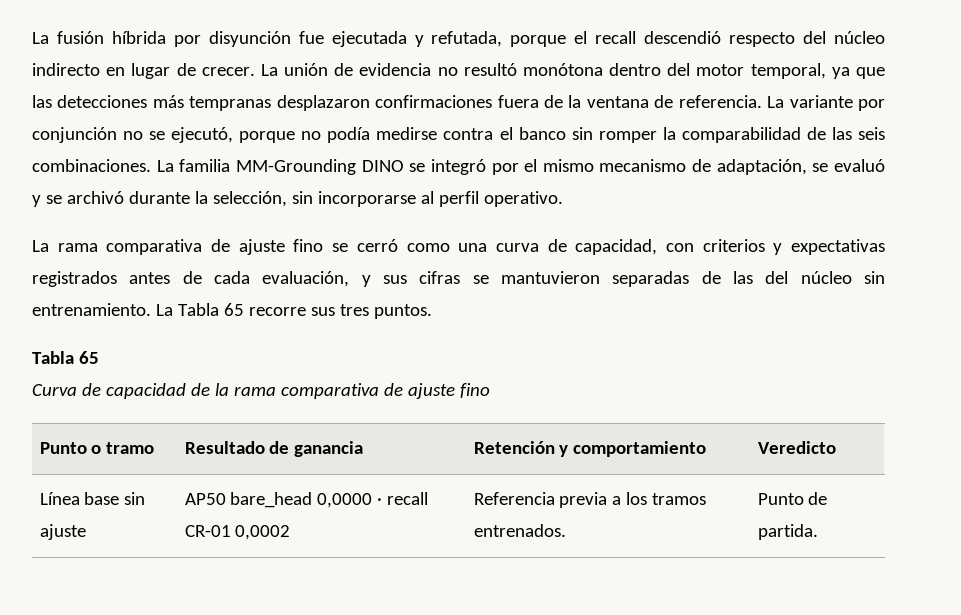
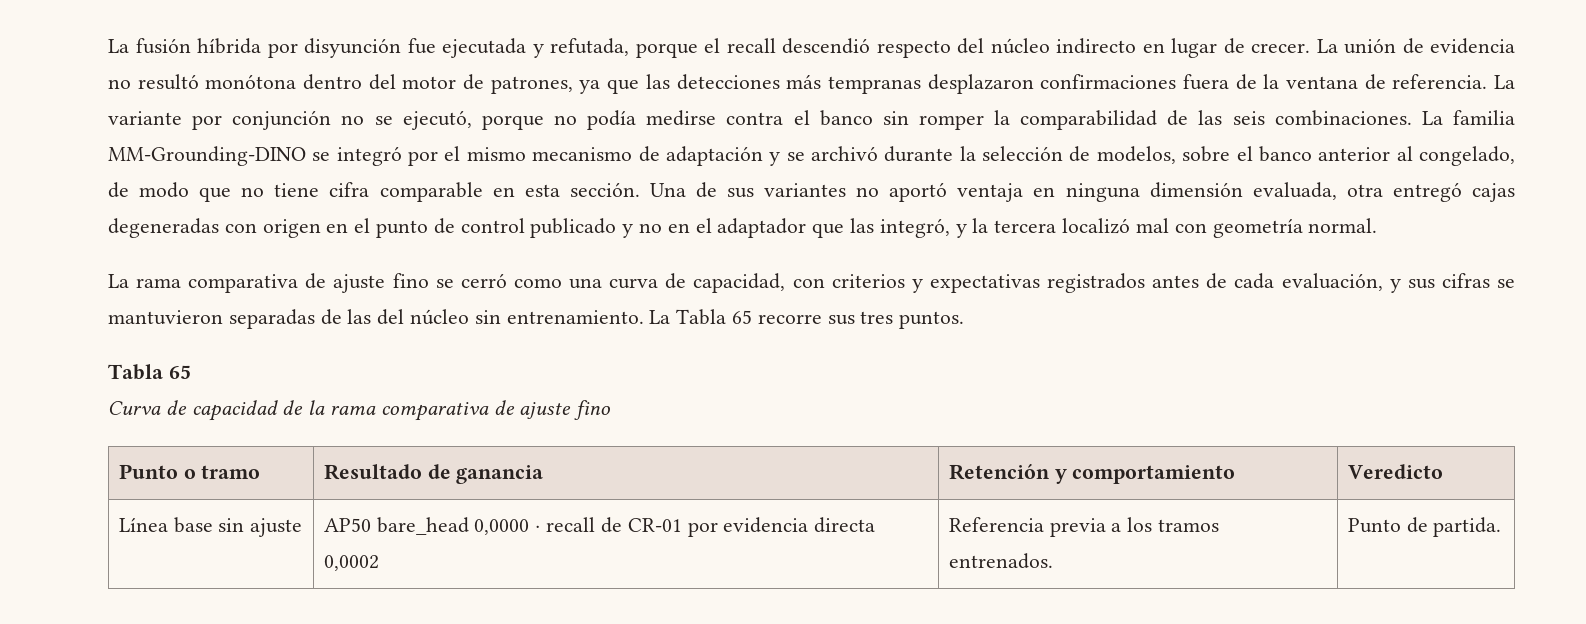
[750,63,826,79] temporal, -> [463,74,573,94] de patrones,
[235,159,404,175] MM-Grounding DINO -> [108,146,306,166] MM-Grounding-DINO
[716,159,885,175] adaptación, se evaluó -> [665,146,763,166] adaptación
[212,191,563,207] selección, sin incorporarse al perfil operativo. -> [982,146,1515,166] [108,182,1515,202] [108,218,1378,238] selección de modelos, sobre el banco anterior al congelado, de modo que no tiene cifra comparable en esta sección. Una de sus variantes no aportó ventaja en ninguna dimensión evaluada, otra entregó cajas degeneradas con origen en el punto de control publicado y no en el adaptador que las integró, y la tercera localizó mal con geometría normal.
[184,525,231,537] CR-01 -> [600,517,876,537] de CR-01 por evidencia directa

